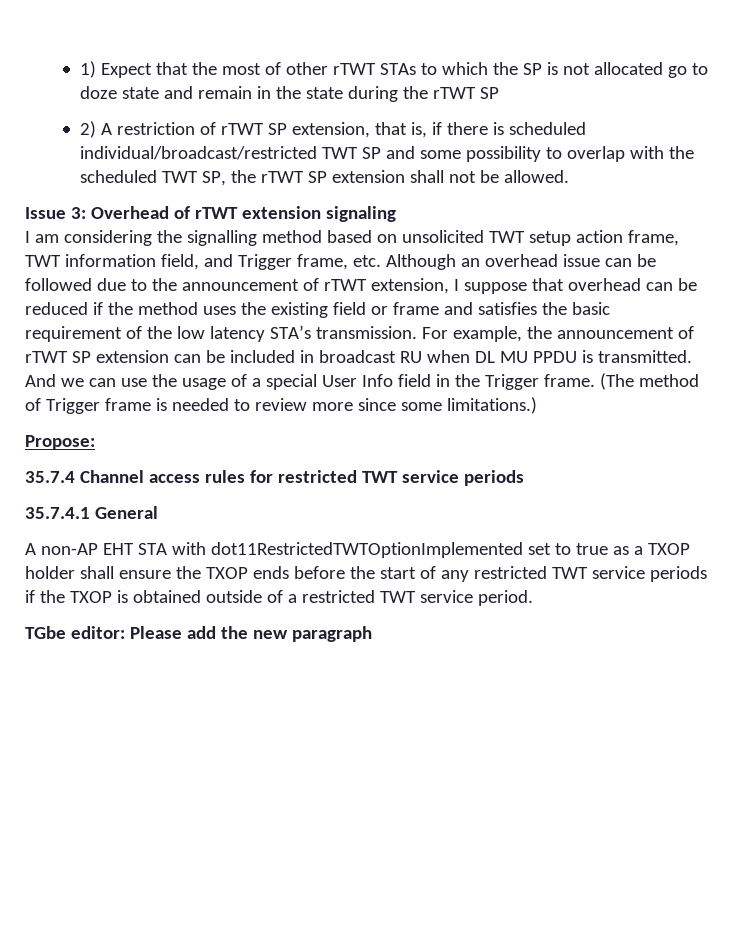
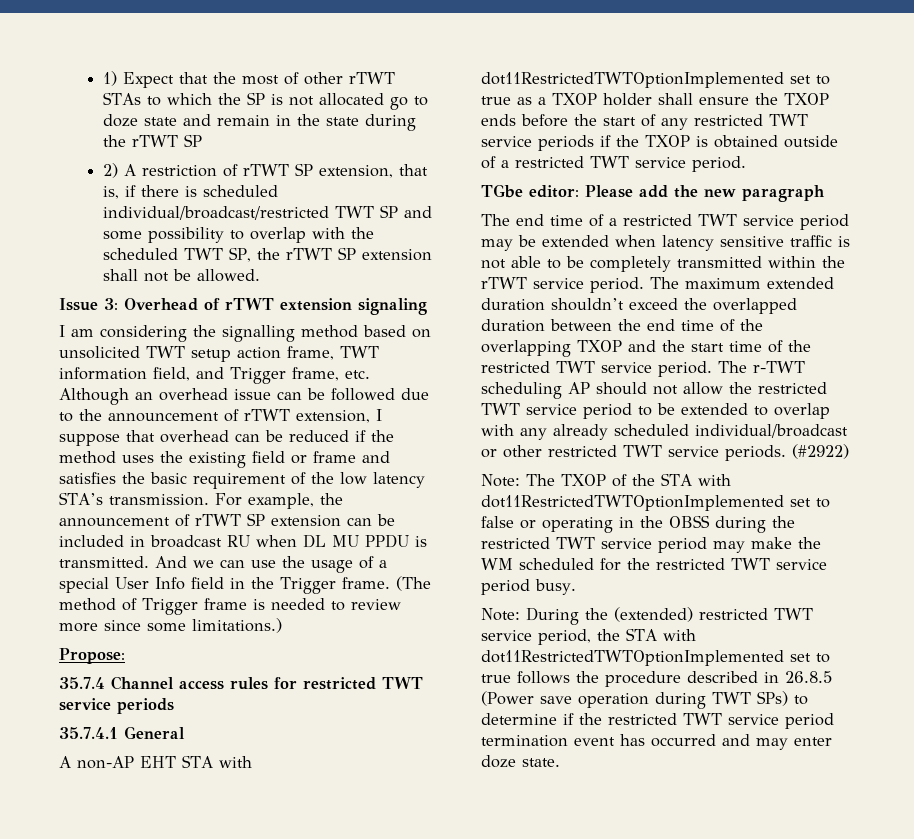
(372, 634) none -> [481,214,849,230] [481,235,850,251] [481,256,845,272] [481,277,834,293] [481,298,797,314] [481,319,763,332] [481,340,811,357] [481,361,805,377] [481,382,827,399] [481,403,830,419] [481,424,848,440] [481,444,849,461] [481,473,731,487] [481,495,830,511] [481,515,795,533] [481,537,821,553] [481,558,827,571] [481,579,576,595] [481,607,813,625] [481,628,696,645] [481,650,830,666] [481,671,832,687] [481,691,808,709] [481,713,834,729] [481,734,832,750] [481,755,560,768] // The end time of a restricted TWT service period may be extended when latency sensitive traffic is not able to be completely transmitted within the rTWT service period. The maximum extended duration shouldn’t exceed the overlapped duration between the end time of the overlapping TXOP and the start time of the restricted TWT service period. The r-TWT scheduling AP should not allow the restricted TWT service period to be extended to overlap with any already scheduled individual/broadcast or other restricted TWT service periods. (#2922) // Note: The TXOP of the STA with dot11RestrictedTWTOptionImplemented set to false or operating in the OBSS during the restricted TWT service period may make the WM scheduled for the restricted TWT service period busy. // Note: During the (extended) restricted TWT service period, the STA with dot11RestrictedTWTOptionImplemented set to true follows the procedure described in 26.8.5 (Power save operation during TWT SPs) to determine if the restricted TWT service period termination event has occurred and may enter doze state.

